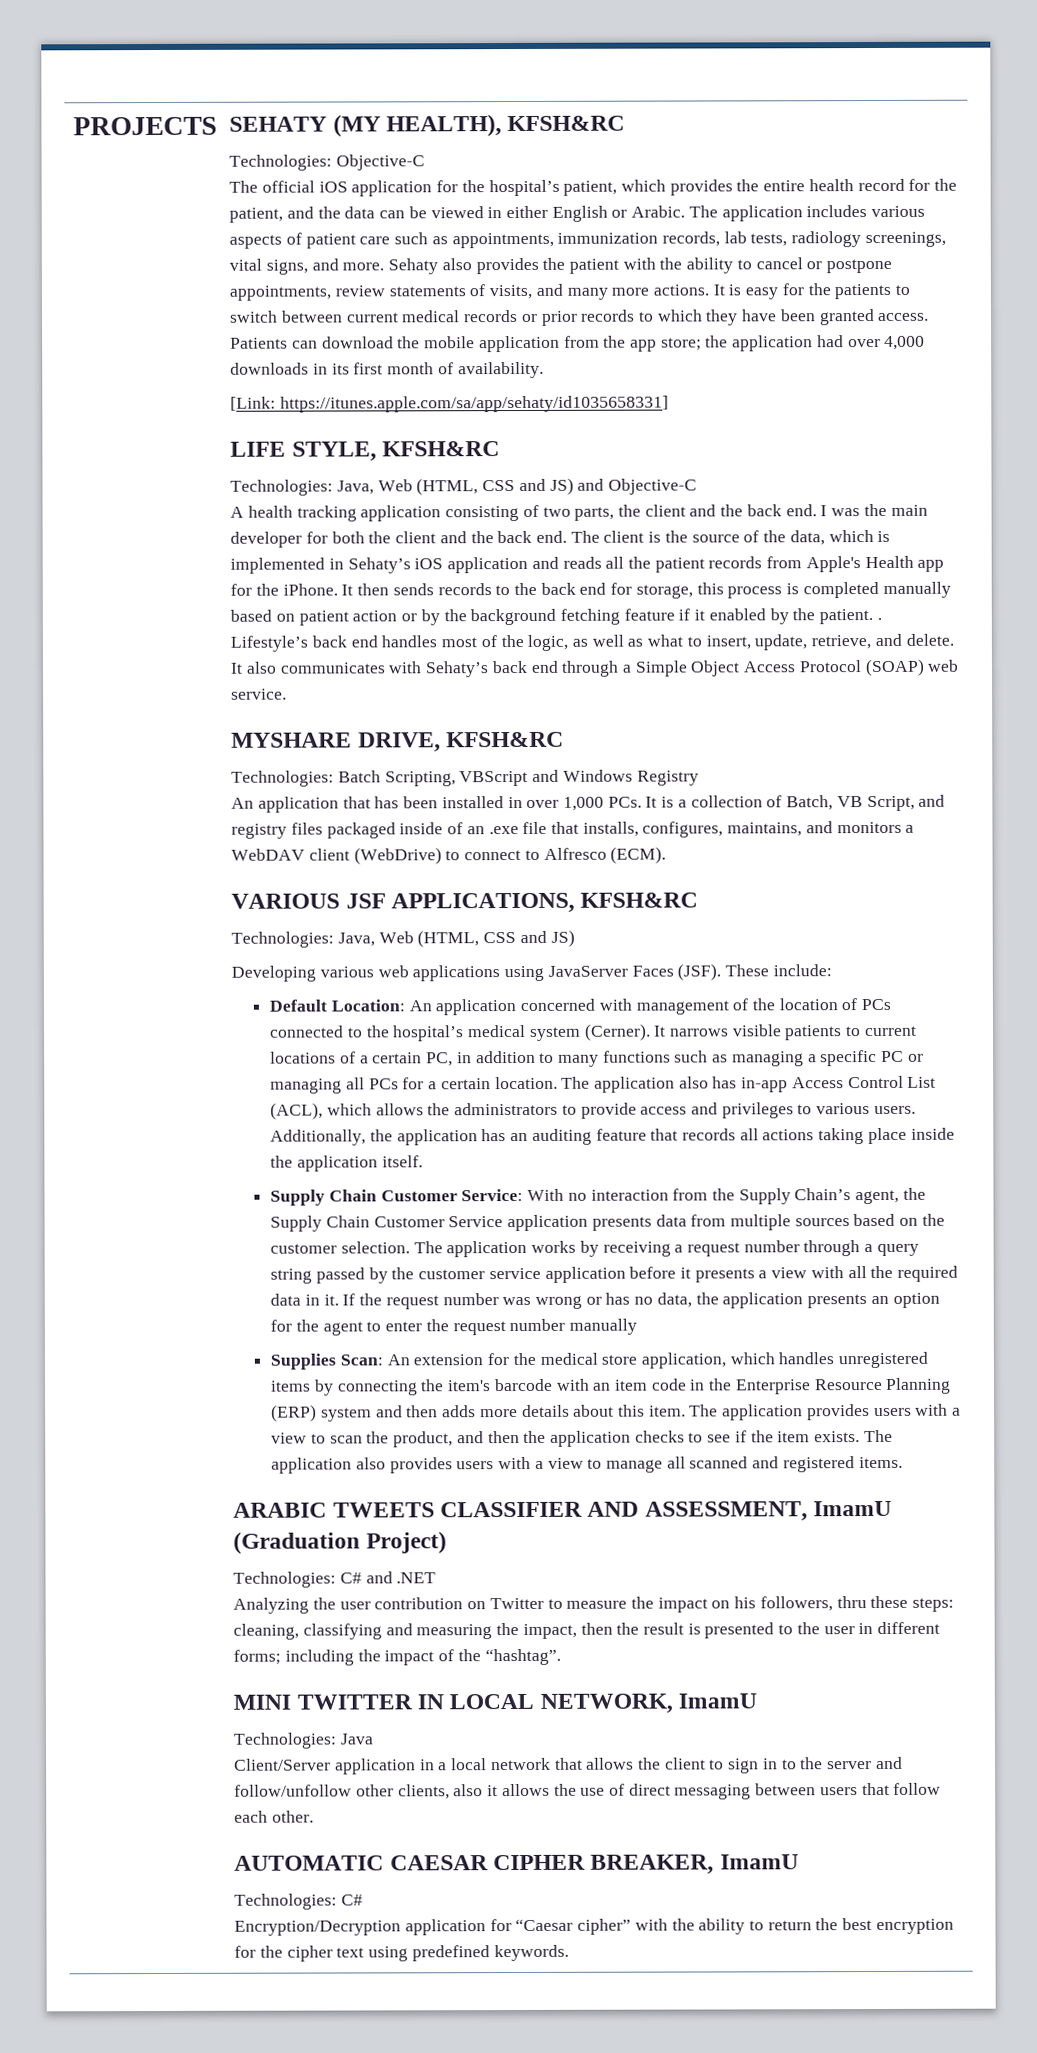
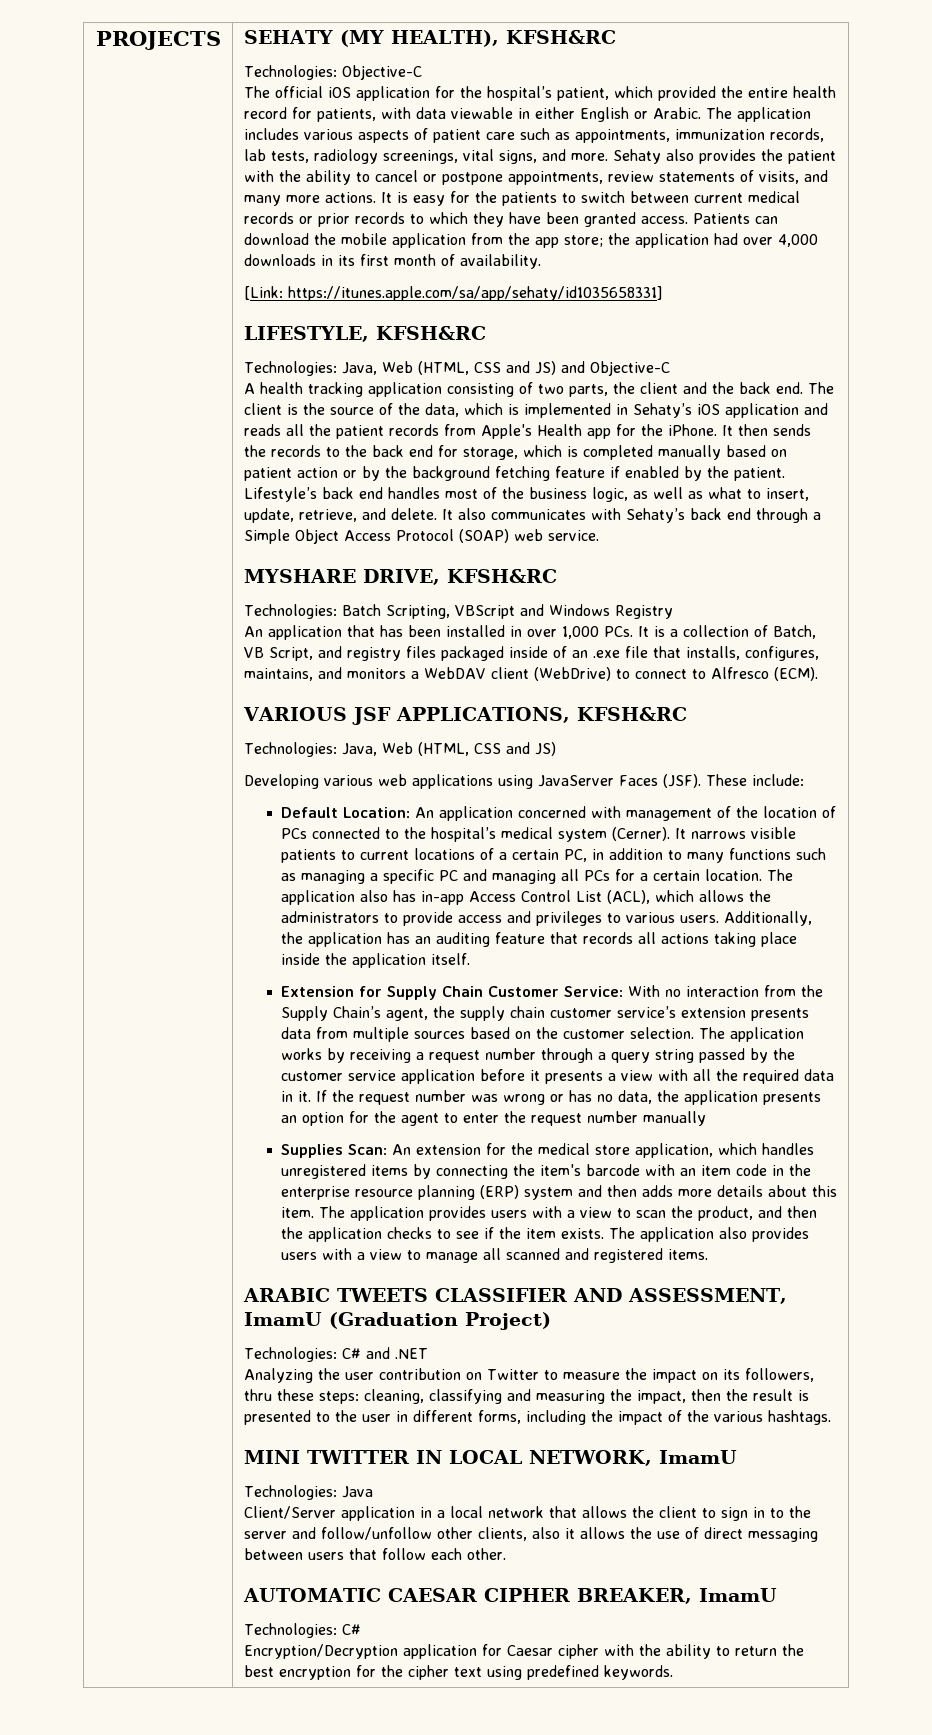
[669,179,733,196] provides -> [657,86,716,101] provided
[934,178,958,191] [229,206,484,223] the patient, and the data can be viewed -> [316,107,513,122] patients, with data viewable
[230,441,377,462] LIFE STYLE, -> [243,326,369,342] LIFESTYLE,
[820,503,928,517] [230,530,567,548] I was the main developer for both the client and the back end. -> (803, 388) none
(434, 589) none -> [243,445,266,457] the
[696,582,783,599] this process -> [522,445,562,457] which
[694,609,706,621] it -> (620, 472) none
[876,617,882,620] . -> (785, 474) none
(524, 641) none -> [528,487,587,499] business
[907,1053,924,1062] or -> [463,869,488,881] and
(423, 1161) none -> [281,986,383,997] Extension for
[270,1214,589,1232] Supply Chain Customer Service application -> [460,1006,747,1021] supply chain customer service’s extension
[734,1377,952,1395] Enterprise Resource Planning -> [281,1185,476,1200] enterprise resource planning
[734,1596,757,1609] his -> [722,1369,740,1380] its
[233,1649,282,1665] forms; -> [477,1410,521,1424] forms,
[484,1648,561,1666] “hashtag”. -> [713,1410,831,1425] various hashtags.
[515,1918,632,1935] “Caesar cipher” -> [506,1644,599,1659] Caesar cipher

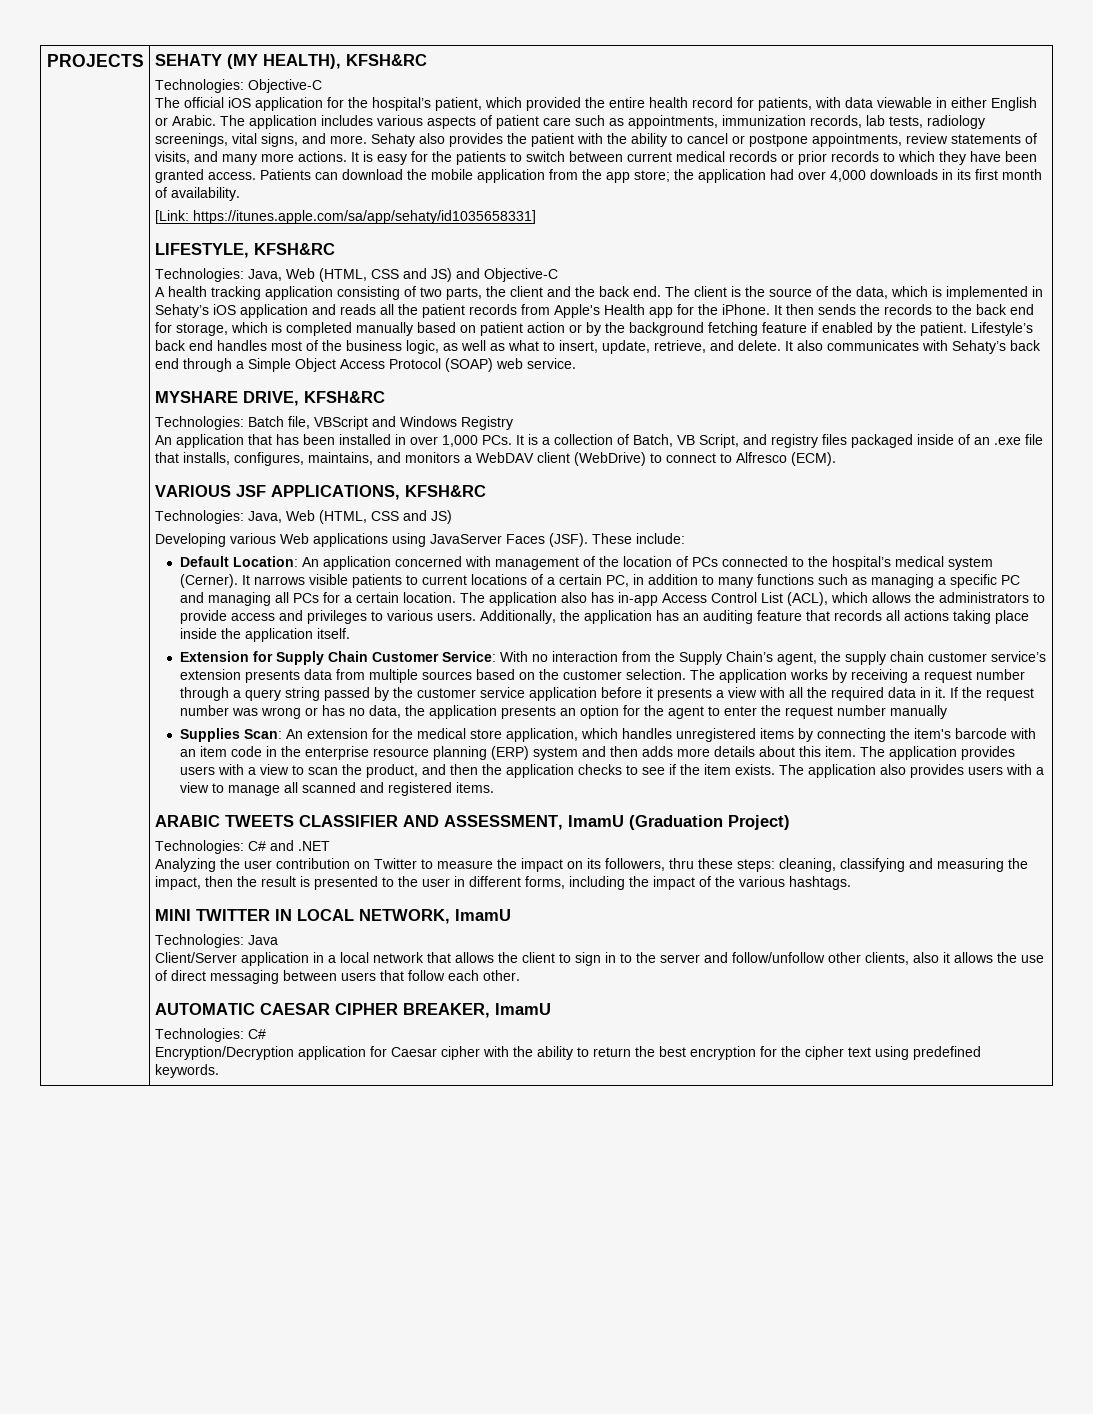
[385,605,450,619] Scripting, -> [287,416,310,429] file,
[377,774,407,786] web -> [279,533,309,544] Web

